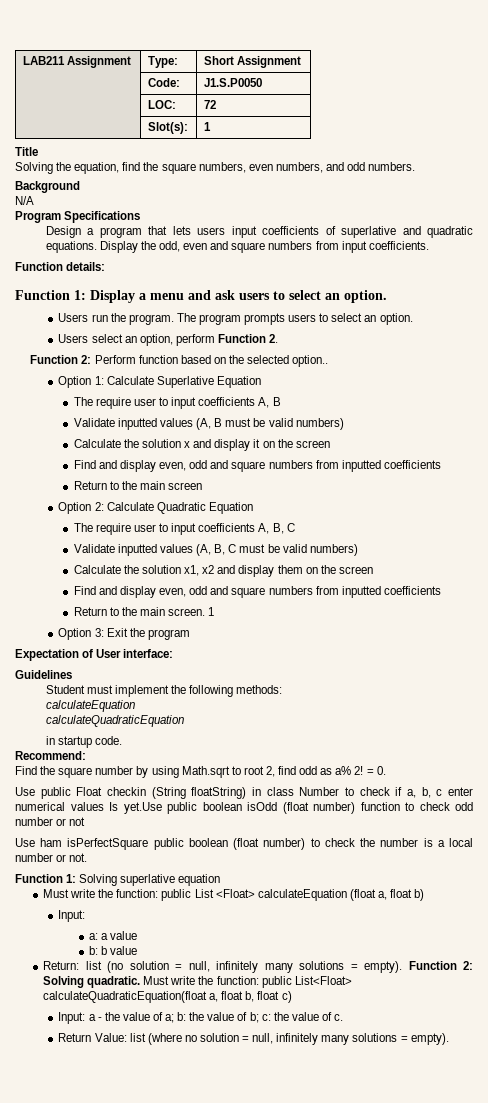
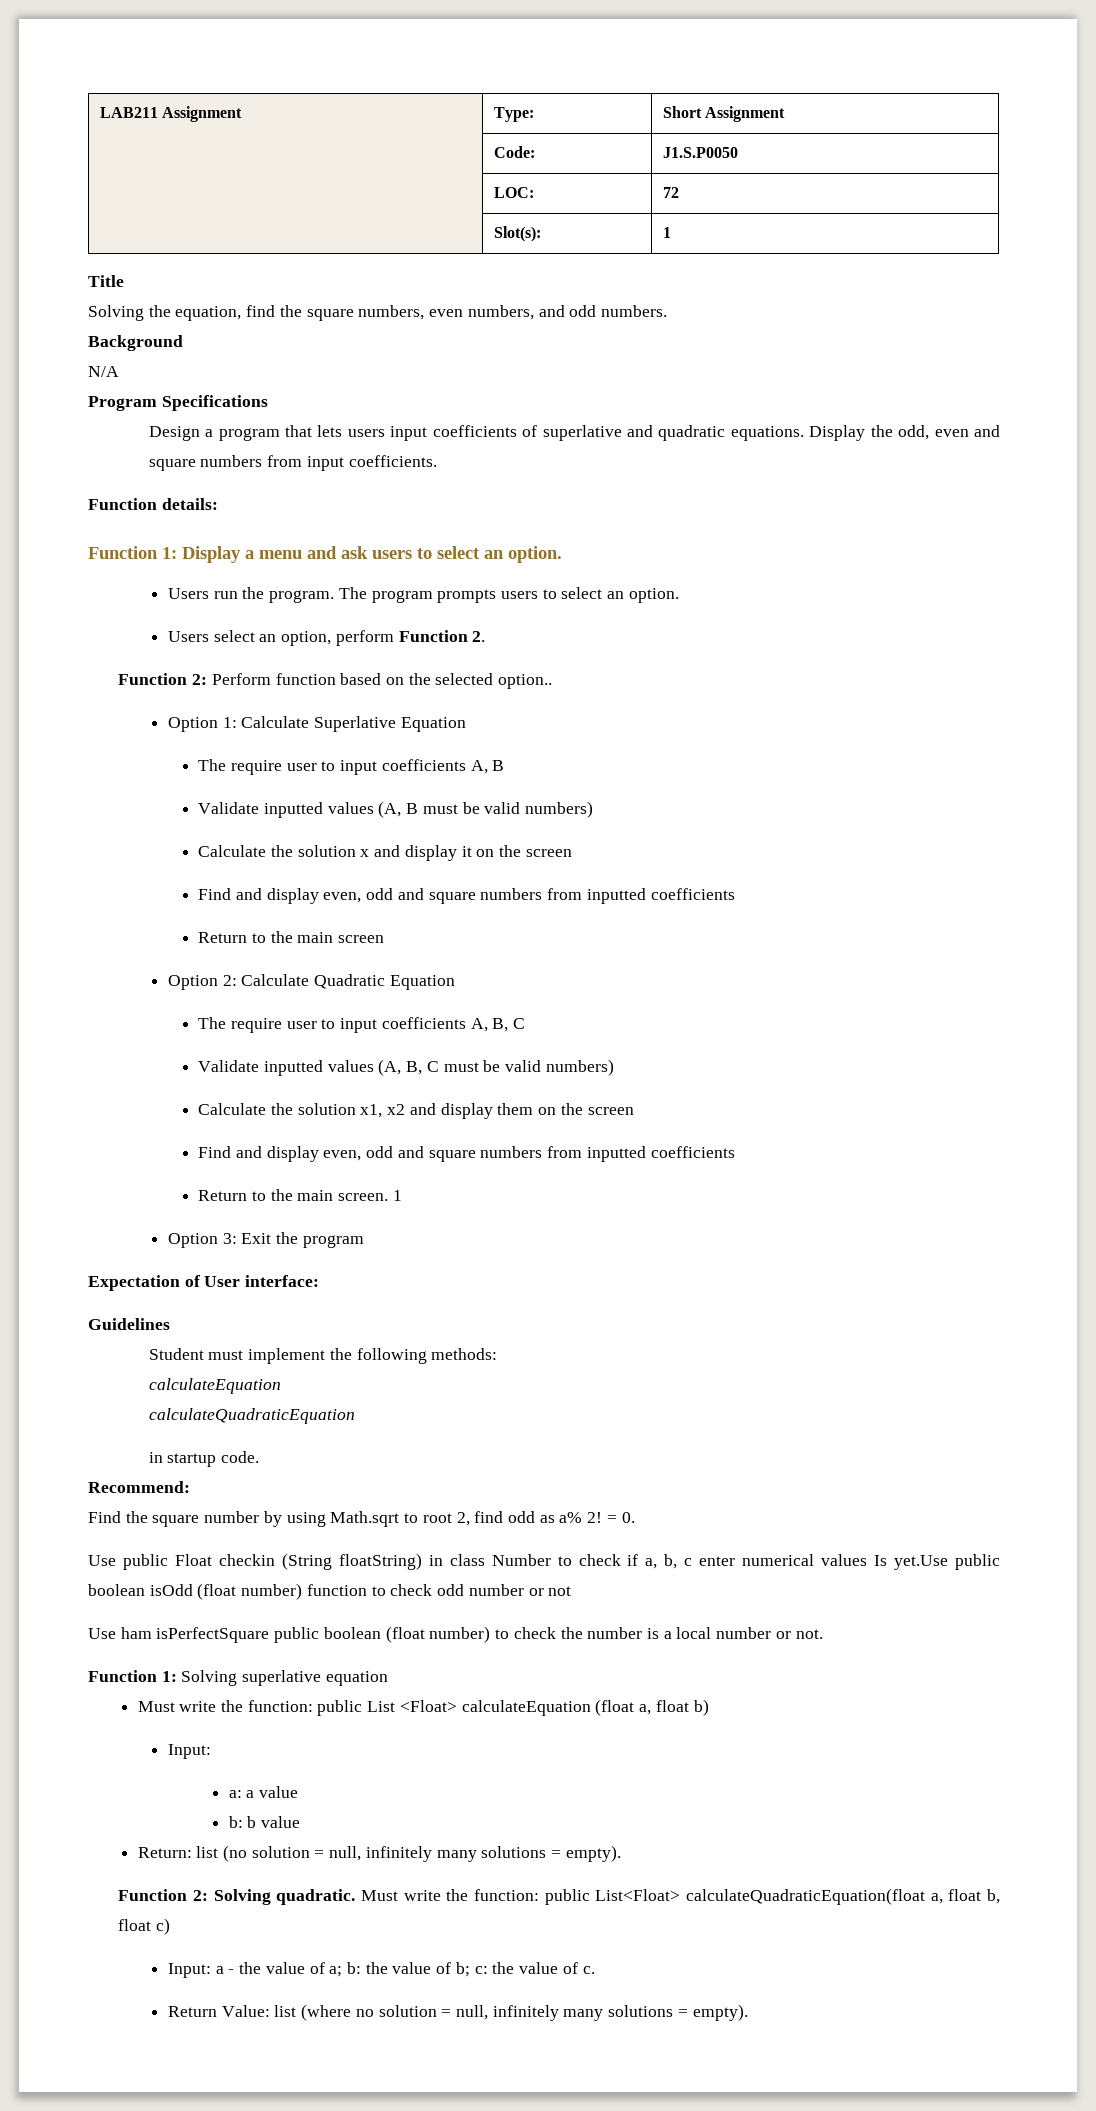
(403, 967) none -> (621, 1853) //

